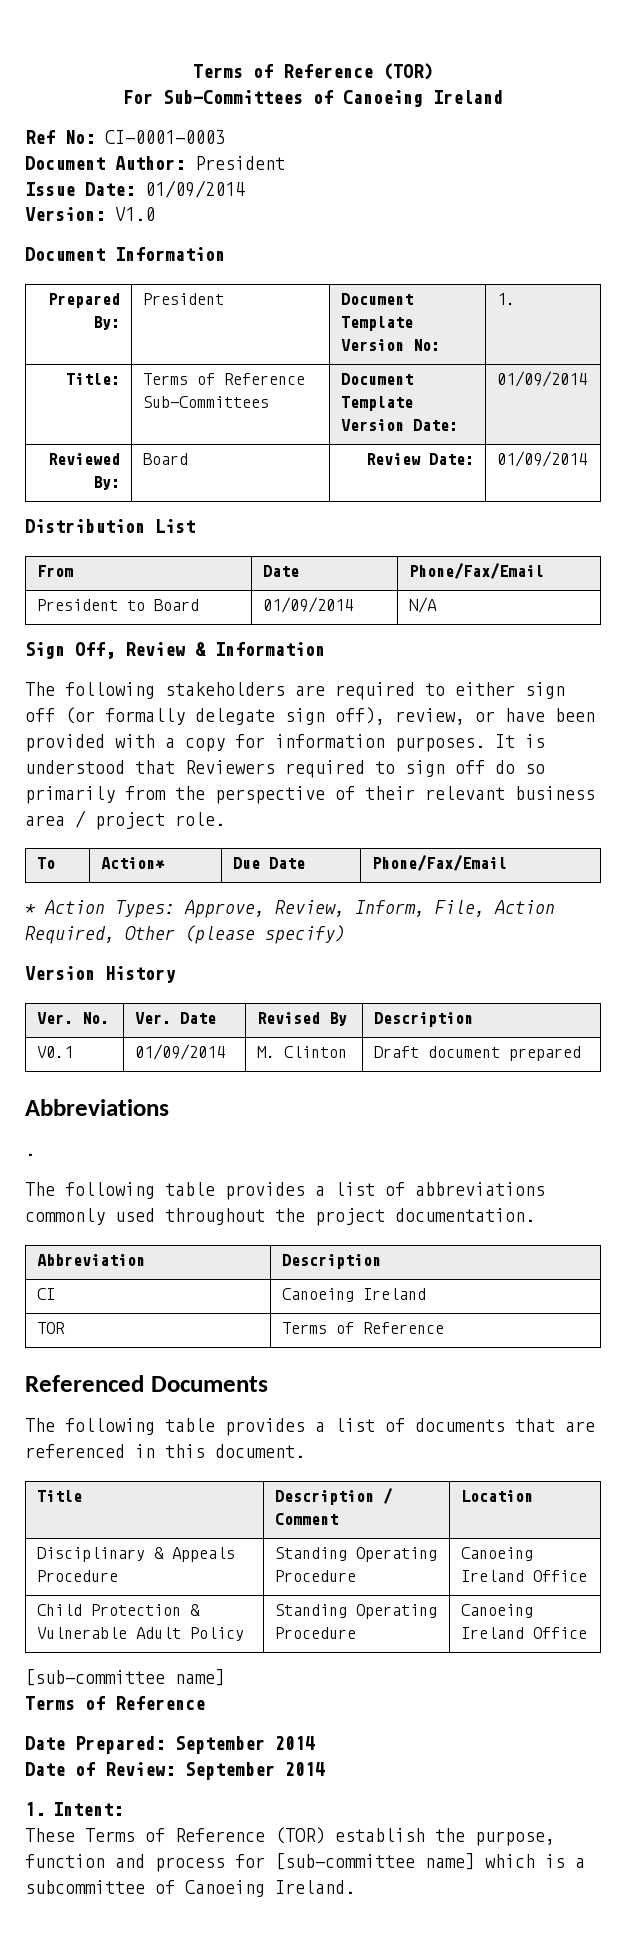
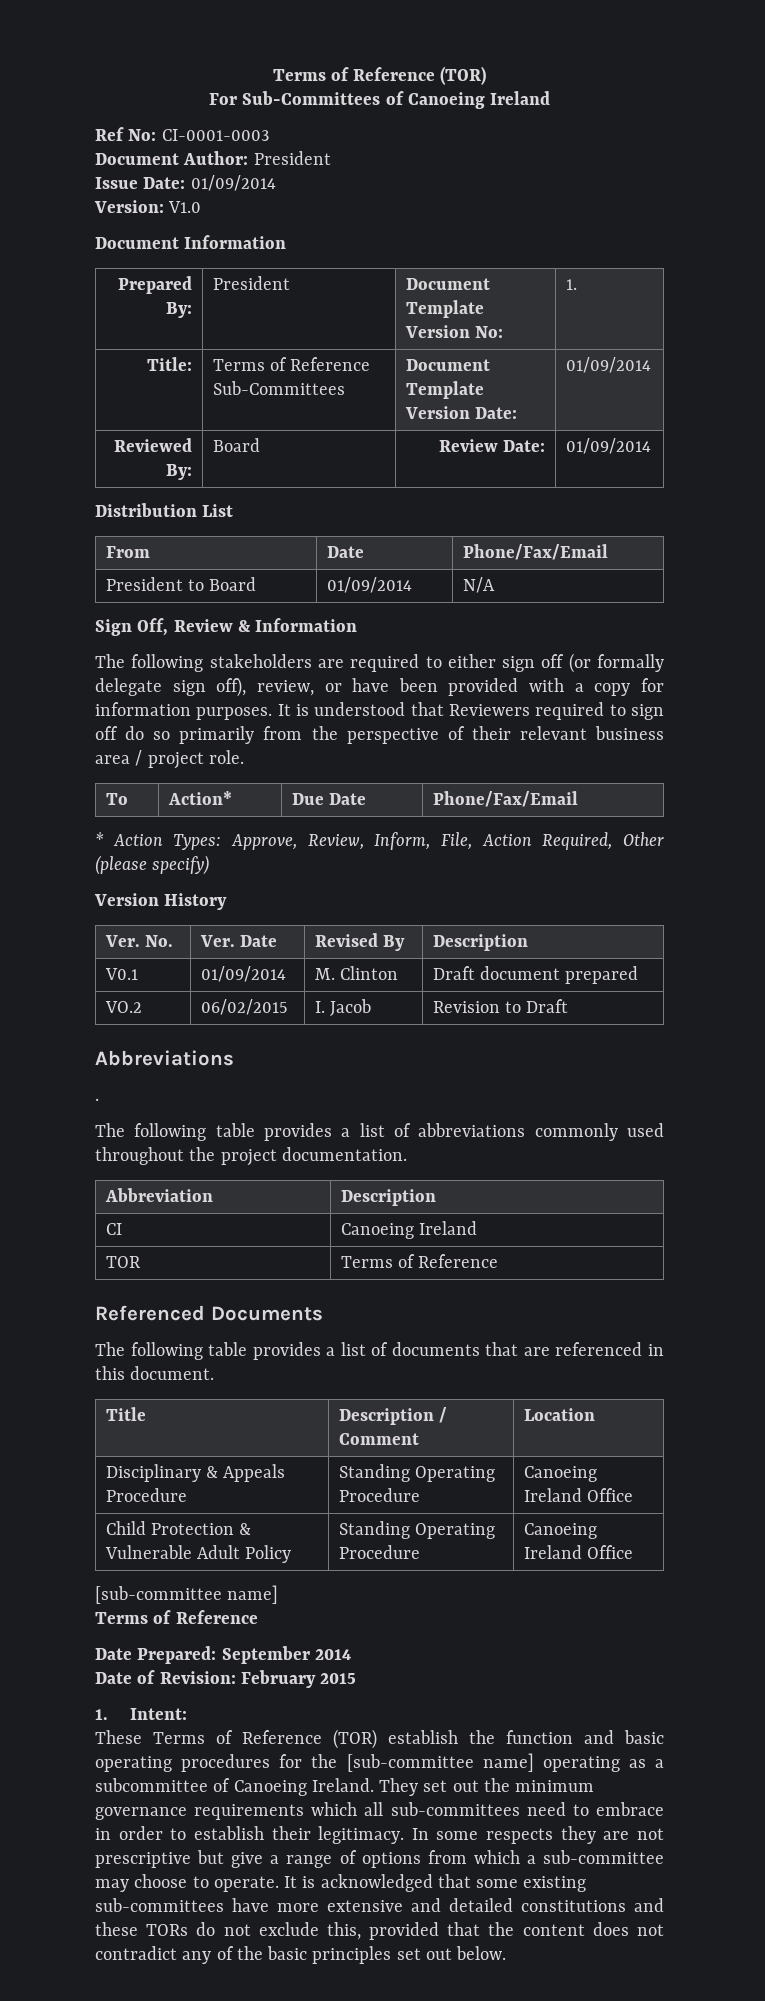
(581, 1053) none -> [104,1001,142,1013] [200,999,288,1015] [314,999,371,1016] [432,999,569,1013] // VO.2 | 06/02/2015 | I. Jacob | Revision to Draft
[105,1762,325,1780] Review: September 2014 -> [159,1670,357,1688] Revision: February 2015
[475,1831,555,1846] purpose, -> (495, 1737) none
[155,1853,565,1872] process for [sub-committee name] which is -> [624,1730,664,1744] [95,1753,646,1772] basic operating procedures for the [sub-committee name] operating as
(355, 1887) none -> [379,1778,595,1796] [95,1802,665,1820] [95,1826,664,1844] [95,1850,665,1868] [95,1874,587,1892] [95,1898,664,1912] [95,1922,664,1940] [95,1946,507,1964] They set out the minimum governance requirements which all sub-committees need to embrace in order to establish their legitimacy. In some respects they are not prescriptive but give a range of options from which a sub-committee may choose to operate. It is acknowledged that some existing sub-committees have more extensive and detailed constitutions and these TORs do not exclude this, provided that the content does not contradict any of the basic principles set out below.

